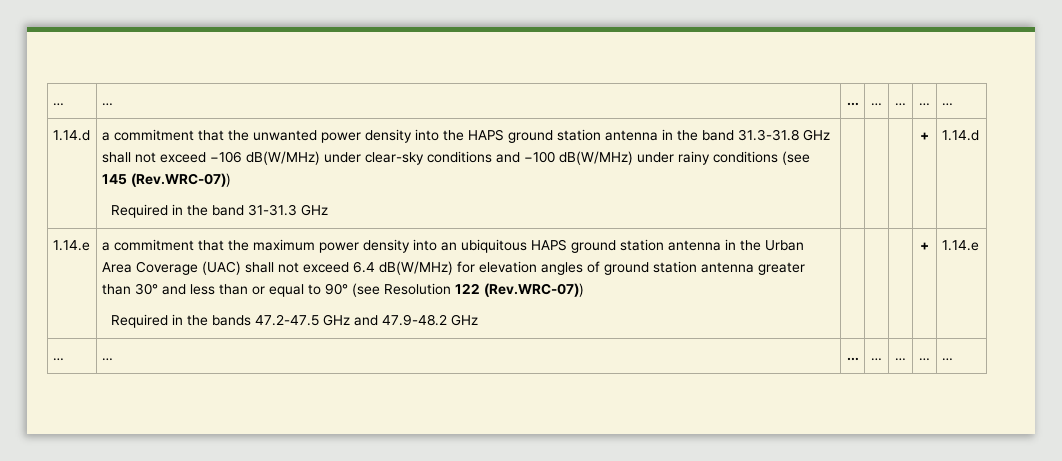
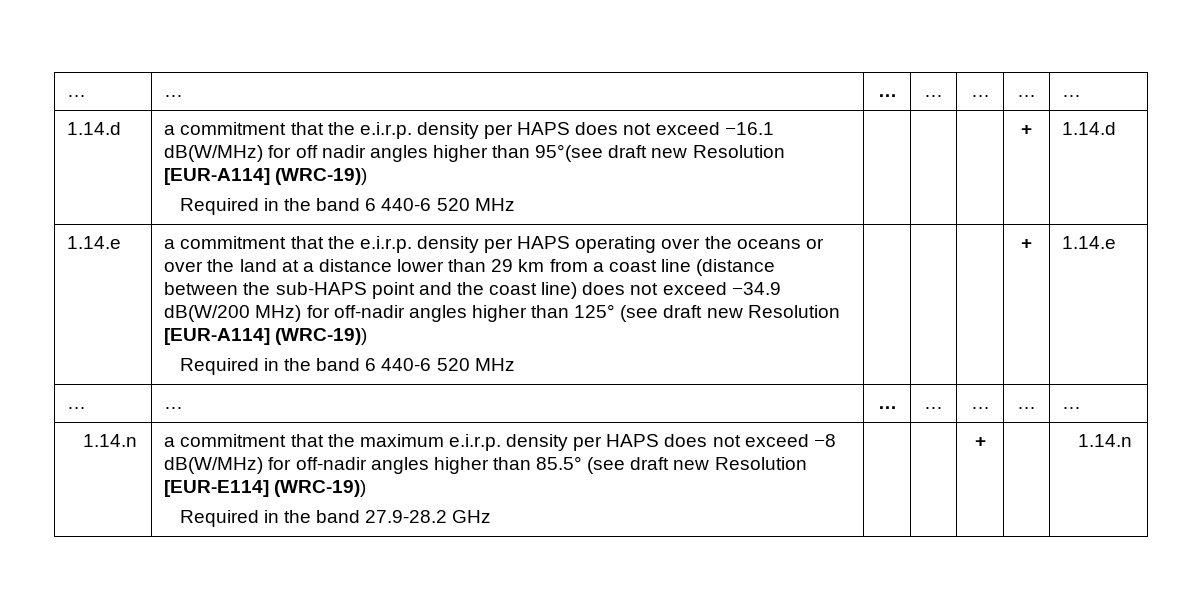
[252,129,830,143] [101,151,810,165] [101,173,231,187] [111,204,329,218] unwanted power density into the HAPS ground station antenna in the band 31.3-31.8 GHz shall not exceed −106 dB(W/MHz) under clear-sky conditions and −100 dB(W/MHz) under rainy conditions (see 145 (Rev.WRC-07)) // Required in the band 31-31.3 GHz -> [359,122,774,139] [164,144,785,162] [164,168,368,185] [179,198,515,215] e.i.r.p. density per HAPS does not exceed −16.1 dB(W/MHz) for off nadir angles higher than 95°(see draft new Resolution [EUR-A114] (WRC-19)) // Required in the band 6 440-6 520 MHz
[252,239,804,253] [101,261,805,275] [101,283,584,297] [111,314,479,328] maximum power density into an ubiquitous HAPS ground station antenna in the Urban Area Coverage (UAC) shall not exceed 6.4 dB(W/MHz) for elevation angles of ground station antenna greater than 30° and less than or equal to 90° (see Resolution 122 (Rev.WRC-07)) // Required in the bands 47.2-47.5 GHz and 47.9-48.2 GHz -> [359,236,824,253] [164,259,776,276] [164,282,781,299] [164,304,840,322] [164,328,368,345] [179,358,515,375] e.i.r.p. density per HAPS operating over the oceans or over the land at a distance lower than 29 km from a coast line (distance between the sub-HAPS point and the coast line) does not exceed −34.9 dB(W/200 MHz) for off-nadir angles higher than 125° (see draft new Resolution [EUR-A114] (WRC-19)) // Required in the band 6 440-6 520 MHz
(953, 359) none -> [82,434,137,447] [164,434,836,451] [164,456,807,474] [164,480,367,497] [179,510,492,527] [974,437,986,447] [1077,434,1132,447] // 1.14.n | a commitment that the maximum e.i.r.p. density per HAPS does not exceed −8 dB(W/MHz) for off-nadir angles higher than 85.5° (see draft new Resolution [EUR-E114] (WRC-19)) // Required in the band 27.9-28.2 GHz | | | + | | 1.14.n

